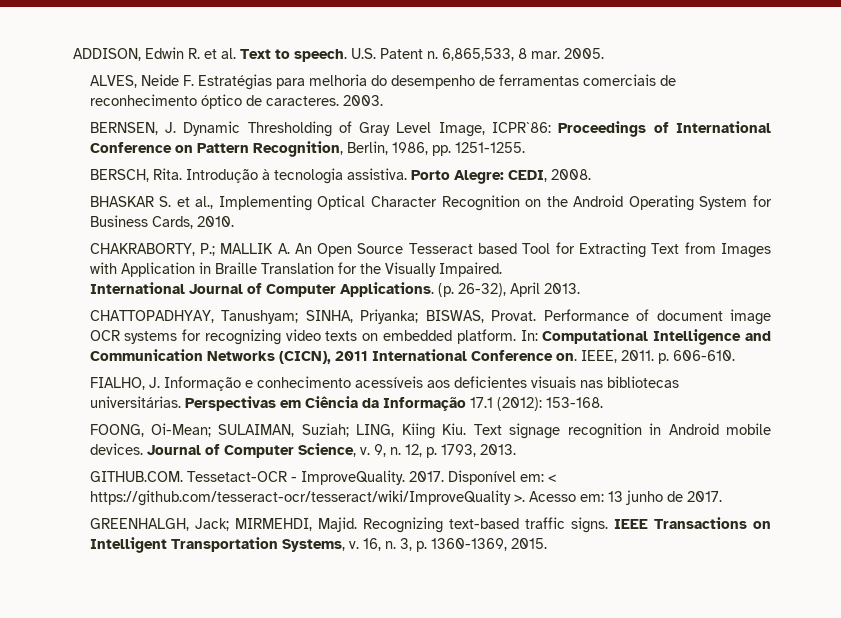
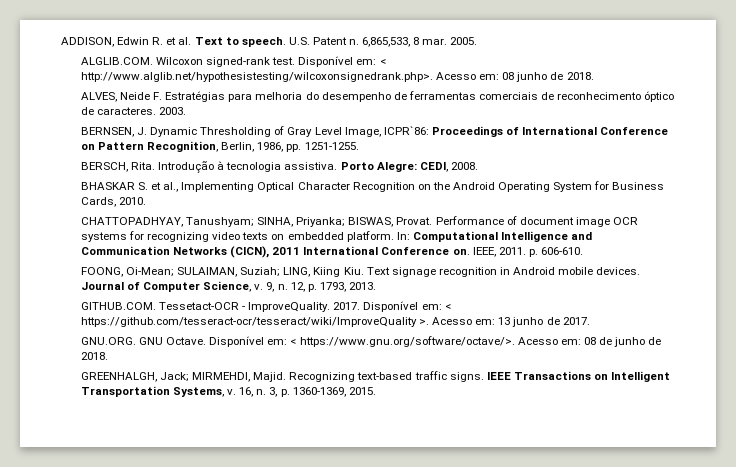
(604, 53) none -> [80,56,386,67] [80,72,594,82] // ALGLIB.COM. Wilcoxon signed-rank test. Disponível em: < http://www.alglib.net/hypothesistesting/wilcoxonsignedrank.php>. Acesso em: 08 junho de 2018.
[89,242,771,258] [89,262,502,277] [89,282,580,297] // CHAKRABORTY, P.; MALLIK A. An Open Source Tesseract based Tool for Extracting Text from Images with Application in Braille Translation for the Visually Impaired. // International Journal of Computer Applications. (p. 26-32), April 2013. -> (147, 201) none
[89,376,679,391] [89,396,603,411] // FIALHO, J. Informação e conhecimento acessíveis aos deficientes visuais nas bibliotecas universitárias. Perspectivas em Ciência da Informação 17.1 (2012): 153-168. -> (584, 251) none
(722, 496) none -> [80,336,662,347] [80,352,108,360] // GNU.ORG. GNU Octave. Disponível em: < https://www.gnu.org/software/octave/>. Acesso em: 08 de junho de 2018.

